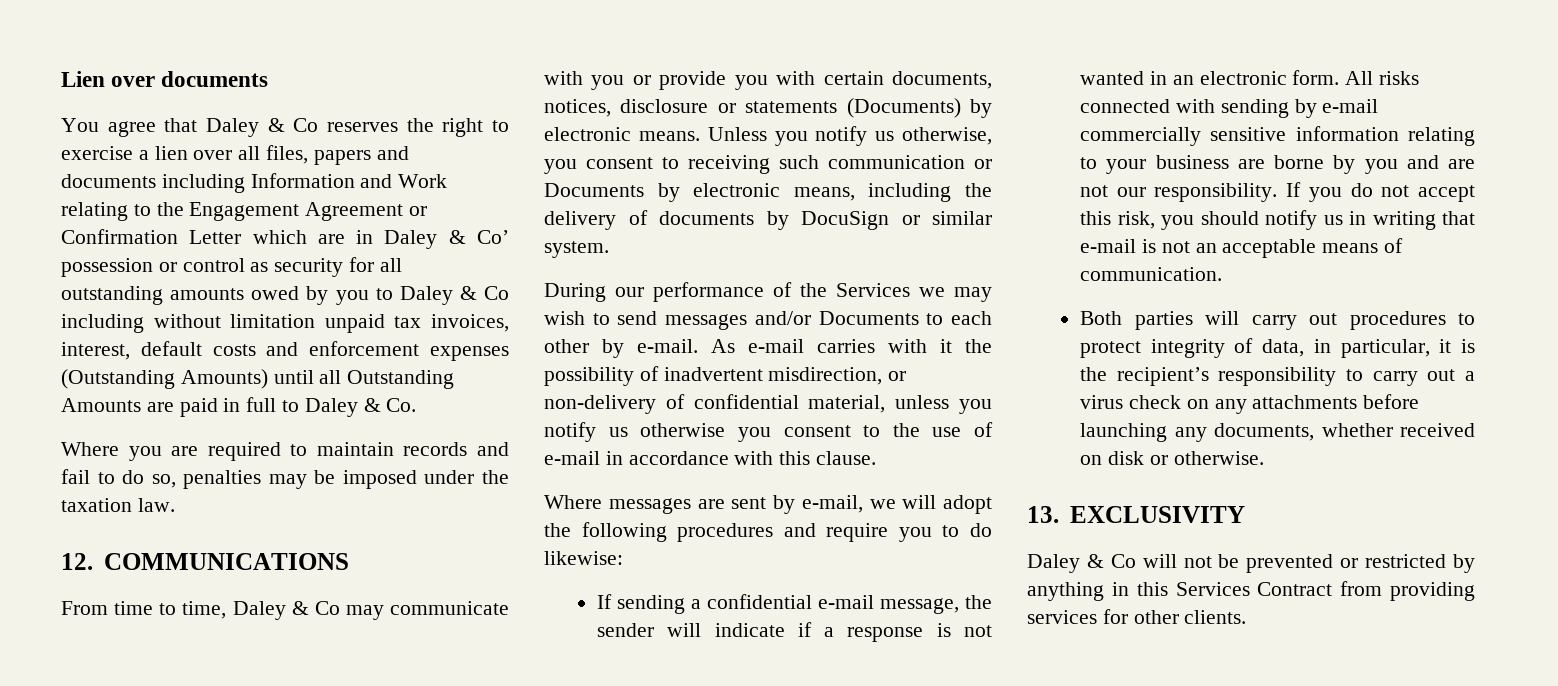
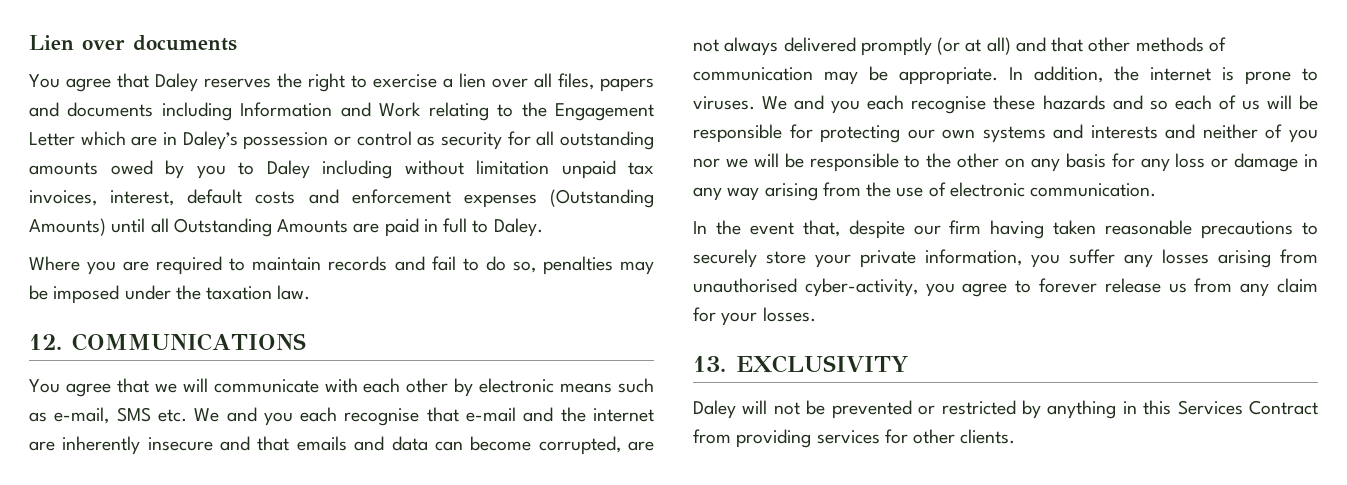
[267,118,319,132] & Co -> (198, 82) none
[305,202,428,221] [61,229,178,244] Agreement or Confirmation -> (655, 112) none
[384,230,509,249] Daley & Co’ -> [182,131,238,150] Daley’s
[459,286,509,300] & Co -> (310, 169) none
[304,398,417,417] Daley & Co. -> [493,218,543,237] Daley.
[61,601,509,620] [544,71,992,90] [544,98,992,118] [544,126,992,146] [544,155,992,174] [544,183,992,202] [544,210,992,230] [544,241,609,258] [544,282,992,302] [544,311,992,330] [544,339,992,358] [544,366,907,386] [544,394,992,414] [544,422,993,442] [544,451,877,465] [544,495,992,514] [544,522,992,542] [544,551,623,565] [597,594,992,614] [597,622,992,642] [1080,70,1419,85] [1080,99,1379,118] [1080,126,1475,146] [1080,155,1475,174] [1080,182,1475,202] [1080,210,1475,230] [1080,238,1403,258] [1080,267,1223,281] [1080,311,1475,330] [1080,338,1475,358] [1080,367,1475,386] [1080,394,1420,414] [1080,423,1475,442] [1080,451,1264,465] From time to time, Daley & Co may communicate with you or provide you with certain documents, notices, disclosure or statements (Documents) by electronic means. Unless you notify us otherwise, you consent to receiving such communication or Documents by electronic means, including the delivery of documents by DocuSign or similar system. // During our performance of the Services we may wish to send messages and/or Documents to each other by e-mail. As e-mail carries with it the possibility of inadvertent misdirection, or non-delivery of confidential material, unless you notify us otherwise you consent to the use of e-mail in accordance with this clause. // Where messages are sent by e-mail, we will adopt the following procedures and require you to do likewise: // If sending a confidential e-mail message, the sender will indicate if a response is not wanted in an electronic form. All risks connected with sending by e-mail commercially sensitive information relating to your business are borne by you and are not our responsibility. If you do not accept this risk, you should notify us in writing that e-mail is not an acceptable means of communication. // Both parties will carry out procedures to protect integrity of data, in particular, it is the recipient’s responsibility to carry out a virus check on any attachments before launching any documents, whether received on disk or otherwise. -> [29,378,654,397] [29,407,654,426] [29,436,655,455] [693,37,1226,56] [693,66,1318,85] [693,95,1318,114] [693,124,1318,143] [693,153,1318,172] [693,182,1157,201] [693,220,1318,239] [693,249,1318,268] [693,278,1318,297] [693,307,816,326] You agree that we will communicate with each other by electronic means such as e-mail, SMS etc. We and you each recognise that e-mail and the internet are inherently insecure and that emails and data can become corrupted, are not always delivered promptly (or at all) and that other methods of communication may be appropriate. In addition, the internet is prone to viruses. We and you each recognise these hazards and so each of us will be responsible for protecting our own systems and interests and neither of you nor we will be responsible to the other on any basis for any loss or damage in any way arising from the use of electronic communication. // In the event that, despite our firm having taken reasonable precautions to securely store your private information, you suffer any losses arising from unauthorised cyber-activity, you agree to forever release us from any claim for your losses.
[1086,554,1136,568] & Co -> (736, 409) none

